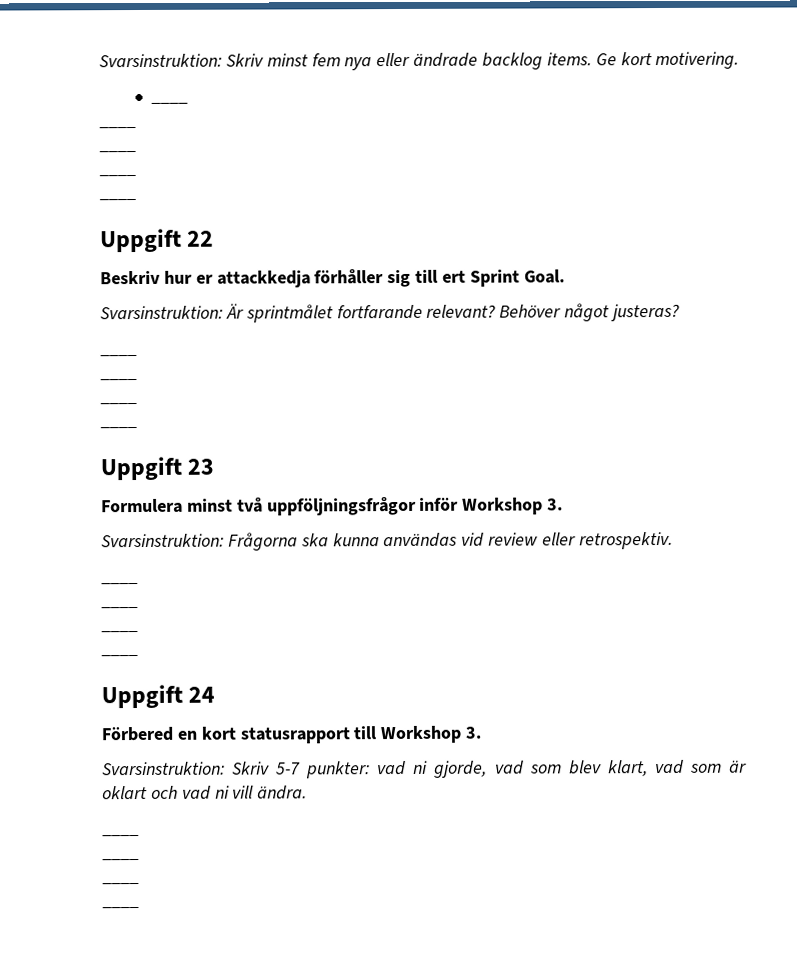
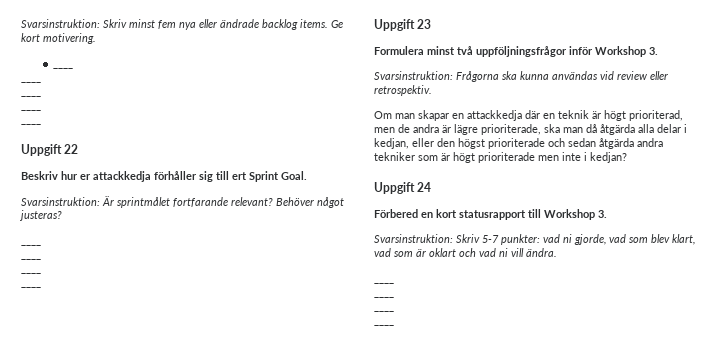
[101,582,138,585] [101,606,138,609] [101,630,138,633] [101,654,138,657] ____ // ____ // ____ // ____ -> [374,110,683,121] [374,124,687,135] [374,138,663,149] [374,152,627,163] Om man skapar en attackkedja där en teknik är högt prioriterad, men de andra är lägre prioriterade, ska man då åtgärda alla delar i kedjan, eller den högst prioriterade och sedan åtgärda andra tekniker som är högt prioriterade men inte i kedjan?

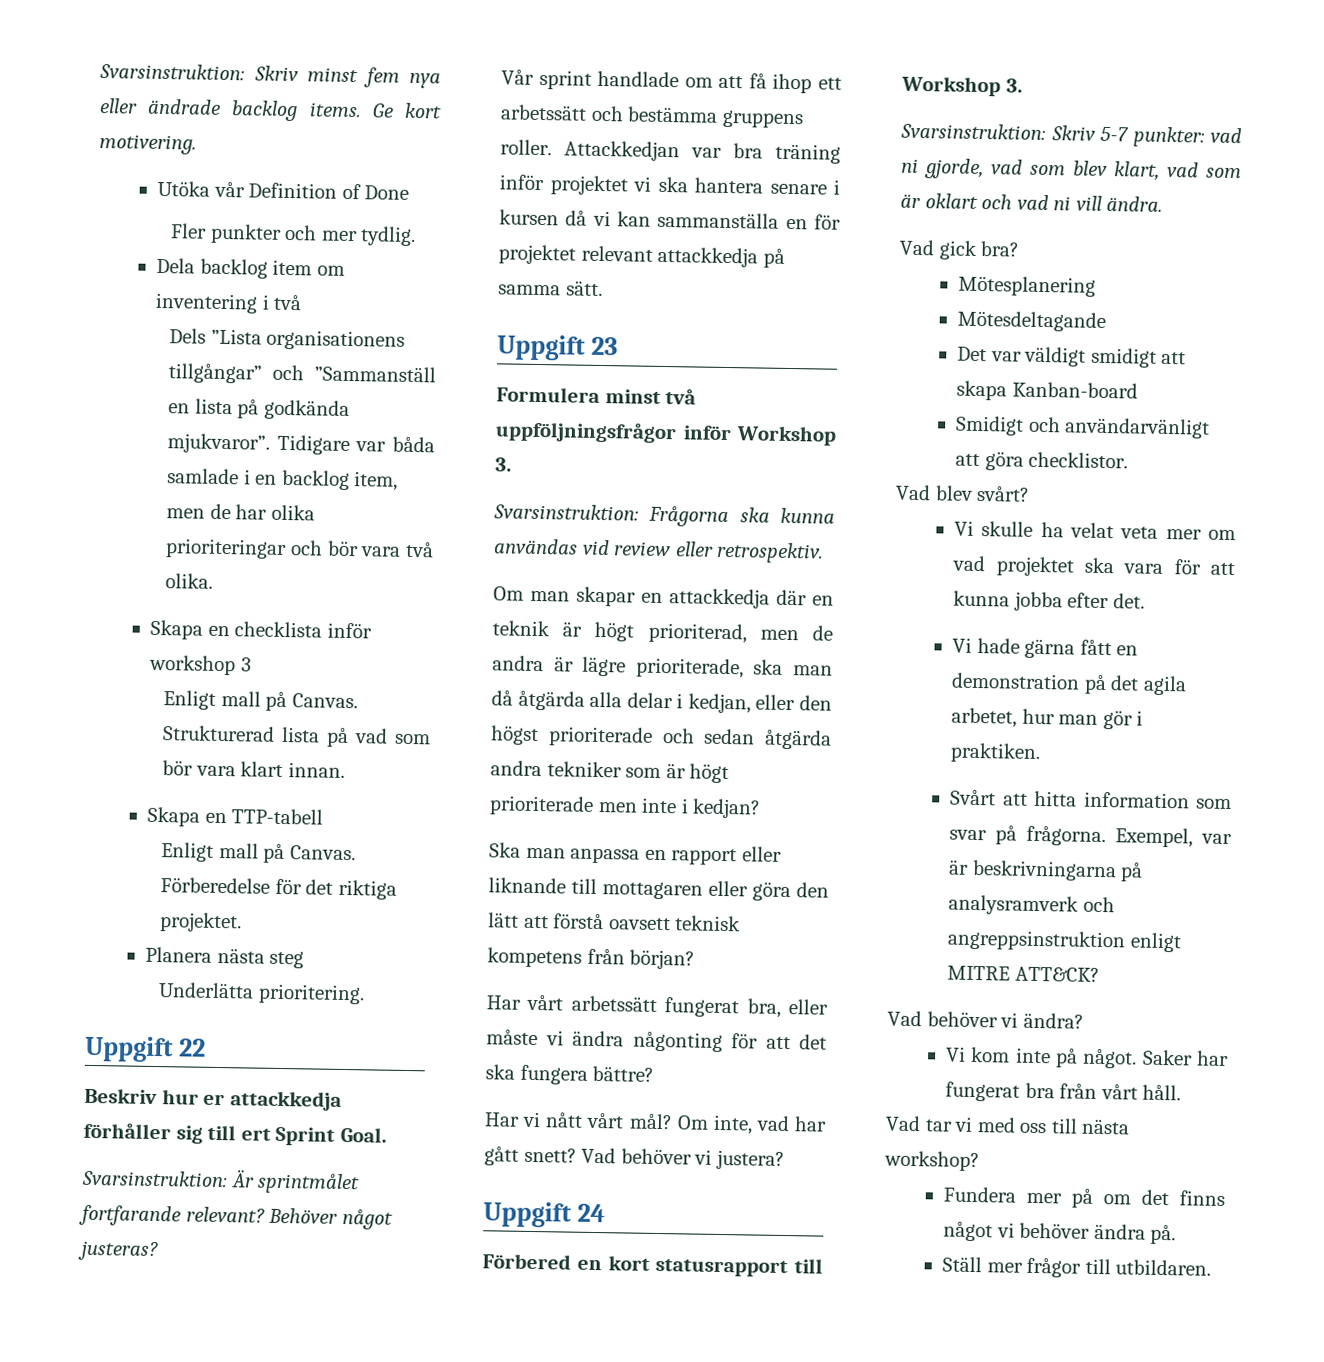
[53,67,74,69] [21,81,41,83] [21,95,41,97] [21,109,41,111] [21,123,41,125] ____ // ____ // ____ // ____ // ____ -> [157,180,410,200] [170,223,417,247] [156,257,345,279] [155,292,303,314] [169,328,406,351] [168,363,436,384] [168,398,350,420] [167,433,435,456] [167,468,399,491] [166,503,315,521] [165,538,435,560] [165,573,214,589] [150,619,372,640] [149,654,252,676] [163,690,358,712] [162,725,432,748] [162,760,345,778] [147,806,324,827] [161,842,356,864] [160,877,397,900] [159,912,243,933] [145,946,305,969] [158,982,365,1005] Utöka vår Definition of Done // Fler punkter och mer tydlig. // Dela backlog item om inventering i två // Dels ”Lista organisationens tillgångar” och ”Sammanställ en lista på godkända mjukvaror”. Tidigare var båda samlade i en backlog item, men de har olika prioriteringar och bör vara två olika. // Skapa en checklista inför workshop 3 // Enligt mall på Canvas. Strukturerad lista på vad som bör vara klart innan. // Skapa en TTP-tabell // Enligt mall på Canvas. Förberedelse för det riktiga projektet. // Planera nästa steg // Underlätta prioritering.
[21,244,41,246] [21,258,41,260] [21,272,41,274] [21,286,41,288] ____ // ____ // ____ // ____ -> [501,69,842,94] [500,104,804,129] [500,139,841,164] [499,174,840,196] [499,209,841,230] [498,244,785,268] [498,280,603,297] Vår sprint handlade om att få ihop ett arbetssätt och bestämma gruppens roller. Attackkedjan var bra träning inför projektet vi ska hantera senare i kursen då vi kan sammanställa en för projektet relevant attackkedja på samma sätt.
(627, 157) none -> [489,842,782,866] [488,877,829,902] [488,912,742,932] [487,947,696,970] [486,994,828,1018] [486,1029,827,1053] [485,1064,655,1085] [484,1111,827,1135] [484,1146,785,1171] // Ska man anpassa en rapport eller liknande till mottagaren eller göra den lätt att förstå oavsett teknisk kompetens från början? // Har vårt arbetssätt fungerat bra, eller måste vi ändra någonting för att det ska fungera bättre? // Har vi nått vårt mål? Om inte, vad har gått snett? Vad behöver vi justera?
[374,282,394,284] [374,296,394,298] [374,310,394,312] [374,324,394,326] ____ // ____ // ____ // ____ -> [899,239,1021,260] [958,275,1097,297] [957,310,1107,333] [957,346,1187,368] [956,380,1138,401] [955,415,1211,439] [955,451,1129,471] [895,484,1031,502] [954,520,1236,541] [952,555,1235,577] [953,590,1145,612] [952,637,1139,659] [951,672,1187,696] [951,707,1144,730] [950,742,1042,764] [950,789,1232,810] [949,825,1232,848] [948,859,1144,882] [948,894,1115,916] [947,929,1182,953] [947,965,1100,982] [887,1010,1084,1029] [945,1046,1229,1069] [945,1081,1182,1102] [885,1115,1131,1135] [884,1150,980,1172] [943,1186,1225,1208] [943,1221,1177,1245] [942,1256,1212,1278] Vad gick bra? // Mötesplanering // Mötesdeltagande // Det var väldigt smidigt att skapa Kanban-board // Smidigt och användarvänligt att göra checklistor. // Vad blev svårt? // Vi skulle ha velat veta mer om vad projektet ska vara för att kunna jobba efter det. // Vi hade gärna fått en demonstration på det agila arbetet, hur man gör i praktiken. // Svårt att hitta information som svar på frågorna. Exempel, var är beskrivningarna på analysramverk och angreppsinstruktion enligt MITRE ATT&CK? // Vad behöver vi ändra? // Vi kom inte på något. Saker har fungerat bra från vårt håll. // Vad tar vi med oss till nästa workshop? // Fundera mer på om det finns något vi behöver ändra på. // Ställ mer frågor till utbildaren.

